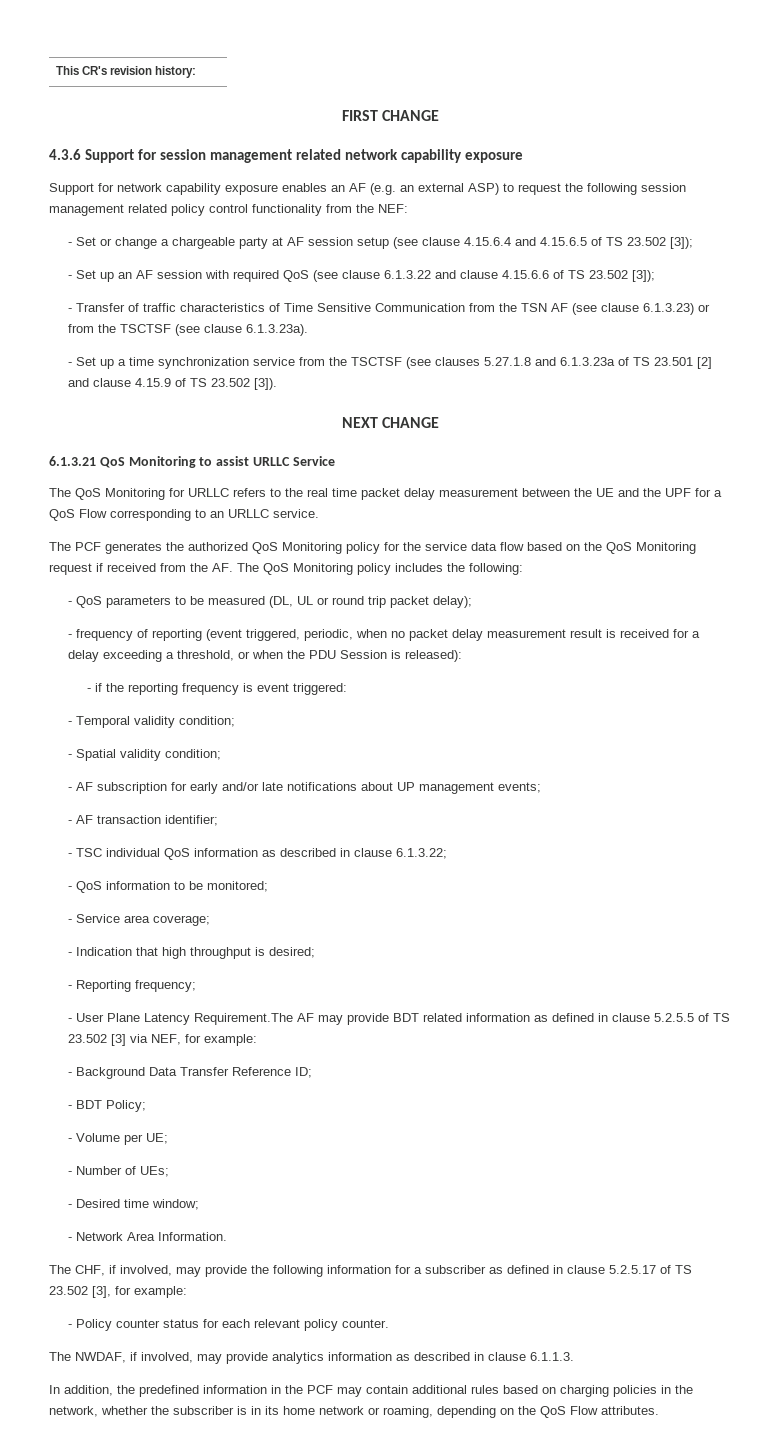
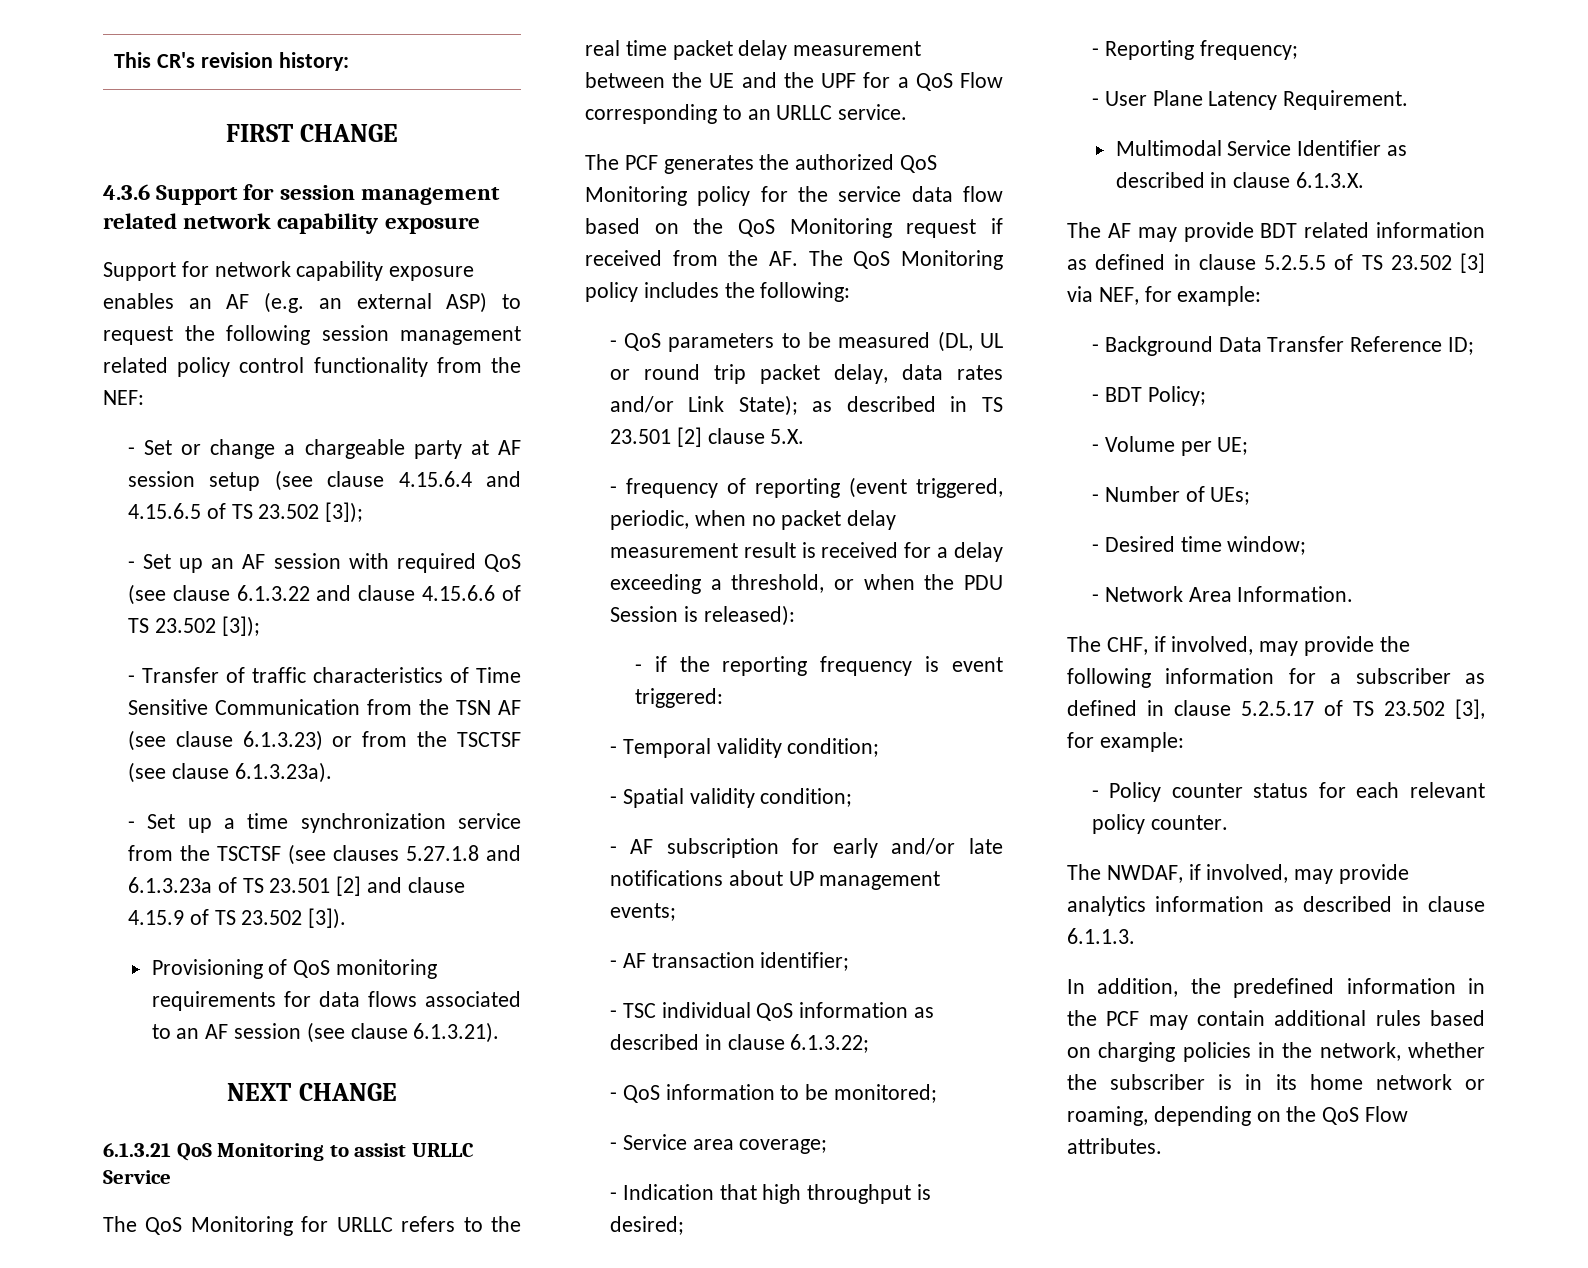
(278, 384) none -> [151,959,437,979] [151,991,521,1011] [151,1022,500,1043] // Provisioning of QoS monitoring requirements for data flows associated to an AF session (see clause 6.1.3.21).
[433,596,473,608] delay); -> [833,364,1003,384] [609,395,1003,416] [609,427,805,447] delay, data rates and/or Link State); as described in TS 23.501 [2] clause 5.X.
[194,1013,294,1025] Requirement.The -> [1283,90,1409,110] [1115,140,1407,156] [1115,172,1364,188] [1067,222,1101,238] Requirement. // Multimodal Service Identifier as described in clause 6.1.3.X. // The

